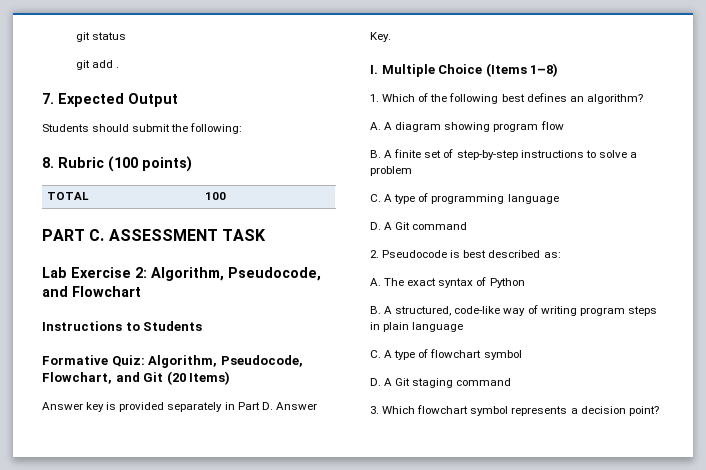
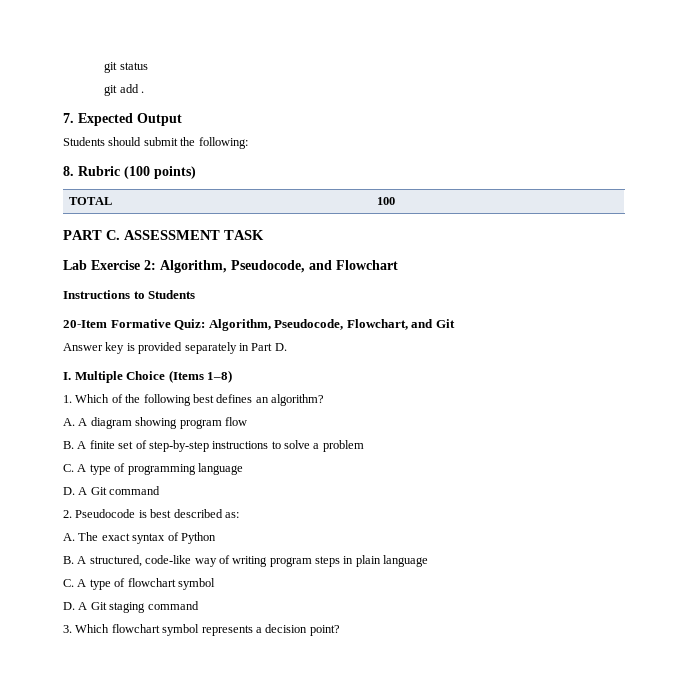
(203, 326) none -> [63,320,107,328] 20-Item
[166,371,231,385] (20 Items) -> (455, 323) none
[275,402,317,410] [370,32,391,42] Answer Key. -> (287, 347) none

